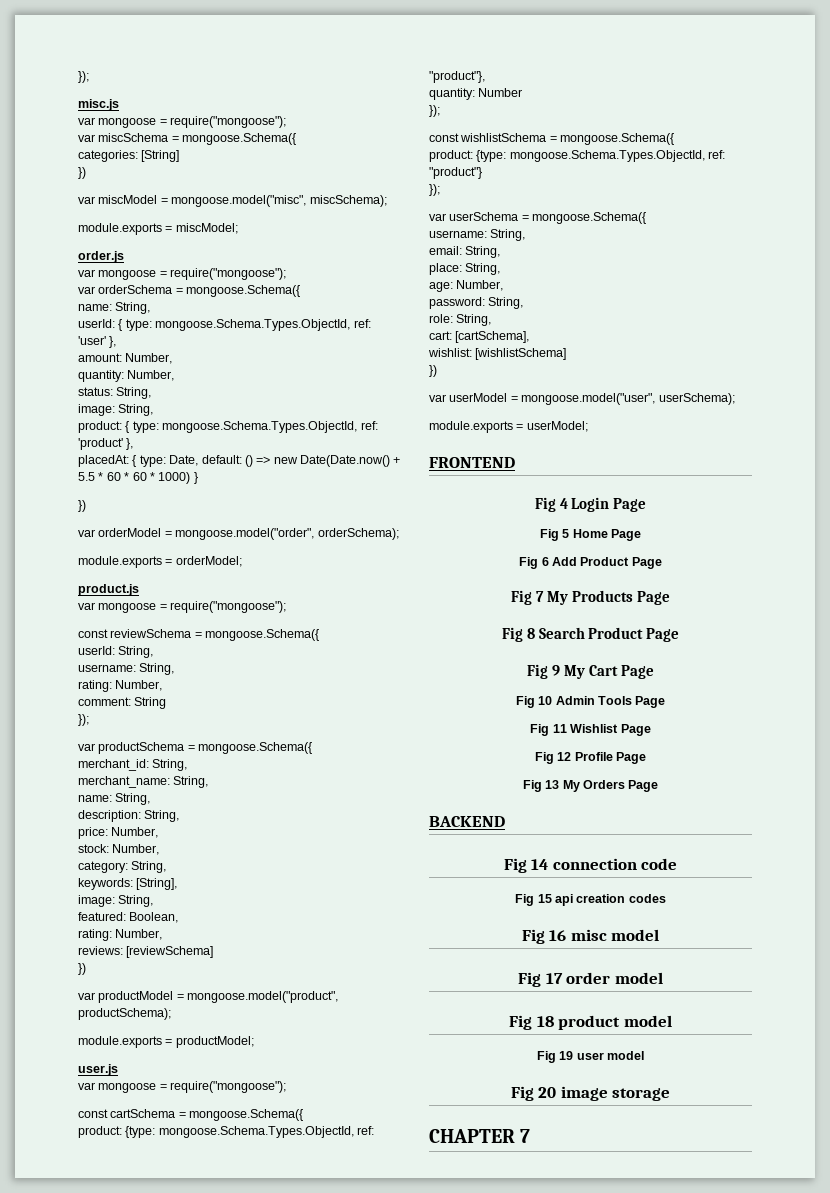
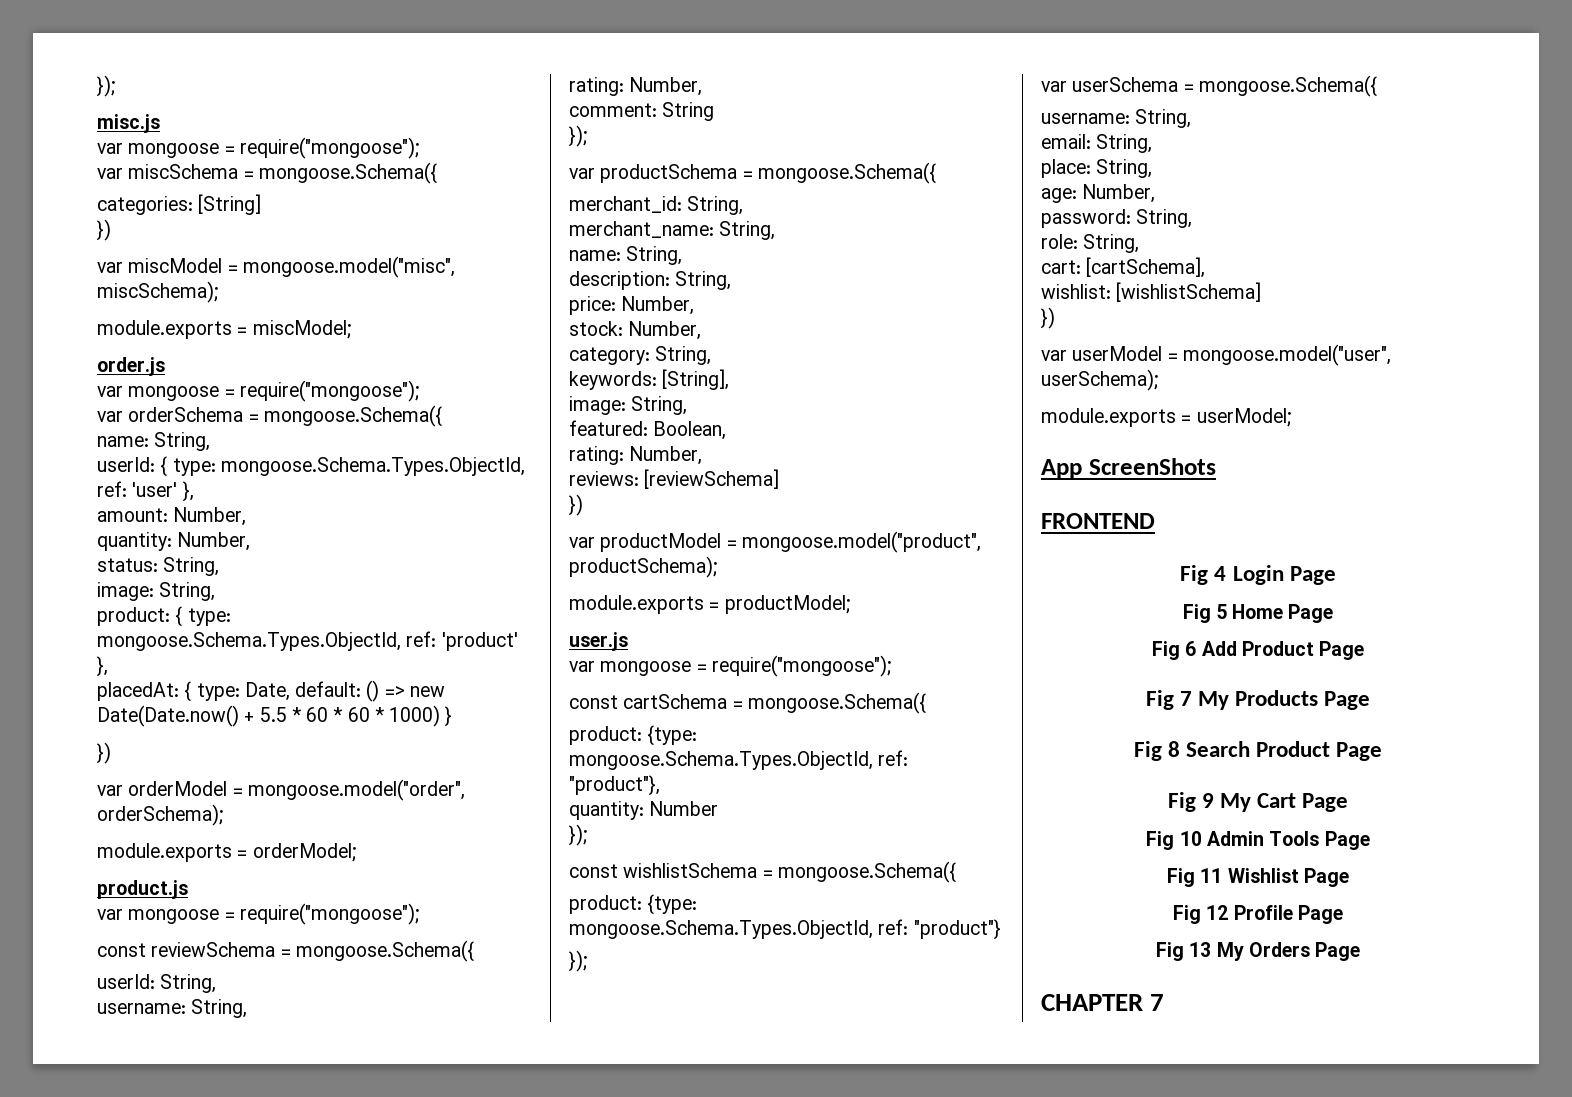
(588, 426) none -> [1041,458,1216,479] // App ScreenShots
[429,816,505,827] [503,858,678,873] [515,894,666,906] [521,929,660,944] [518,972,663,987] [509,1015,672,1030] [536,1051,645,1063] [510,1086,671,1101] // BACKEND // Fig 14 connection code // Fig 15 api creation codes // Fig 16 misc model // Fig 17 order model // Fig 18 product model // Fig 19 user model // Fig 20 image storage -> (1361, 951) none

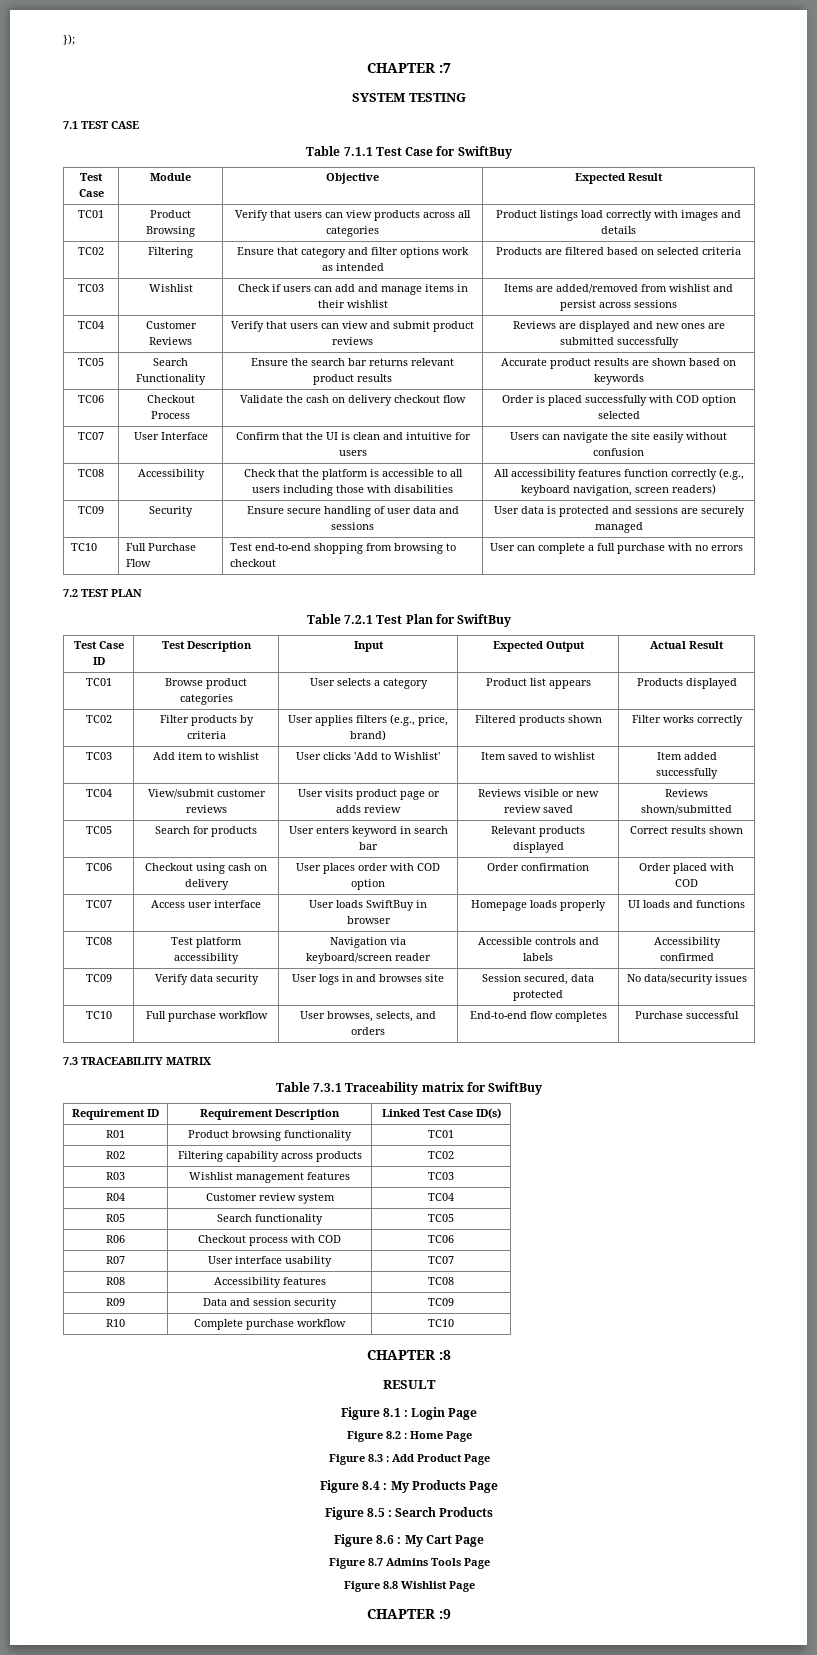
[97,75,115,97] [97,114,160,133] [97,137,419,159] [97,162,437,184] [97,194,262,215] [97,219,111,241] [97,256,455,278] [97,281,218,303] [97,320,351,339] [97,357,165,376] [97,380,419,402] [97,405,442,427] [97,432,211,451] [97,456,525,477] [97,481,194,502] [97,507,247,526] [97,532,251,551] [97,557,220,576] [97,582,216,601] [97,606,231,627] [97,631,518,651] [97,656,108,677] [97,680,445,702] [97,705,453,727] [97,742,111,764] [97,779,465,801] [97,804,223,826] [97,843,356,862] [97,880,188,899] [97,903,419,925] [97,940,474,962] [97,974,217,993] [97,999,248,1018] [569,77,703,96] [569,102,715,121] [569,125,587,147] [569,162,936,184] [569,196,744,215] [569,221,776,240] [569,246,683,265] [569,271,732,290] [569,296,695,315] [569,321,702,340] [569,346,712,365] [569,369,730,390] [569,396,688,415] [569,420,727,440] [569,446,703,465] [569,469,780,489] [569,494,583,516] [569,531,981,553] [569,556,717,578] [569,595,850,614] [569,632,628,651] [569,655,891,677] [569,692,926,714] [569,725,698,746] [569,750,909,770] [569,775,660,796] [569,801,719,820] [569,824,587,846] [569,861,956,883] [569,894,698,915] [569,919,1001,940] [569,950,587,972] [1041,75,1377,97] [1041,109,1192,128] [1041,134,1153,153] [1041,159,1153,178] [1041,184,1156,203] [1041,209,1193,228] [1041,234,1140,253] [1041,257,1206,278] [1041,282,1262,302] [1041,307,1055,329] [1041,344,1391,366] [1041,369,1158,391] [1041,408,1291,427] [1041,458,1216,479] [1041,513,1155,529] [1180,565,1227,585] }); // misc.js // var mongoose = require("mongoose"); // var miscSchema = mongoose.Schema({ // categories: [String] // }) // var miscModel = mongoose.model("misc", miscSchema); // module.exports = miscModel; // order.js // var mongoose = require("mongoose"); // var orderSchema = mongoose.Schema({ // name: String, // userId: { type: mongoose.Schema.Types.ObjectId, ref: 'user' }, // amount: Number, // quantity: Number, // status: String, // image: String, // product: { type: mongoose.Schema.Types.ObjectId, ref: 'product' }, // placedAt: { type: Date, default: () => new Date(Date.now() + 5.5 * 60 * 60 * 1000) } // }) // var orderModel = mongoose.model("order", orderSchema); // module.exports = orderModel; // product.js // var mongoose = require("mongoose"); // const reviewSchema = mongoose.Schema({ // userId: String, // username: String, // rating: Number, // comment: String // }); // var productSchema = mongoose.Schema({ // merchant_id: String, // merchant_name: String, // name: String, // description: String, // price: Number, // stock: Number, // category: String, // keywords: [String], // image: String, // featured: Boolean, // rating: Number, // reviews: [reviewSchema] // }) // var productModel = mongoose.model("product", productSchema); // module.exports = productModel; // user.js // var mongoose = require("mongoose"); // const cartSchema = mongoose.Schema({ // product: {type: mongoose.Schema.Types.ObjectId, ref: "product"}, // quantity: Number // }); // const wishlistSchema = mongoose.Schema({ // product: {type: mongoose.Schema.Types.ObjectId, ref: "product"} // }); // var userSchema = mongoose.Schema({ // username: String, // email: String, // place: String, // age: Number, // password: String, // role: String, // cart: [cartSchema], // wishlist: [wishlistSchema] // }) // var userModel = mongoose.model("user", userSchema); // module.exports = userModel; // App ScreenShots // FRONTEND // Fig 4 -> [63,34,75,45] [367,63,451,73] [352,93,466,102] [63,121,139,129] [306,146,512,159] [80,173,103,181] [78,189,104,197] [150,173,191,181] [326,173,379,184] [575,173,663,184] [78,210,104,218] [150,210,191,218] [146,226,195,237] [235,210,471,221] [326,226,379,237] [496,210,741,221] [601,226,636,234] [78,247,104,255] [148,247,193,258] [237,247,469,258] [321,263,384,271] [496,247,741,255] [78,284,104,292] [148,284,193,292] [237,284,468,295] [317,300,388,308] [504,284,733,294] [560,300,677,311] [78,321,104,329] [145,321,197,329] [149,337,192,345] [231,321,474,332] [332,337,373,345] [512,321,725,332] [559,337,679,348] [78,358,104,366] [153,358,188,366] [136,374,206,385] [251,358,454,366] [313,374,392,385] [501,358,736,369] [593,374,644,385] [78,395,104,403] [146,395,195,403] [151,411,190,419] [240,395,466,406] [501,395,736,406] [597,411,640,419] [78,432,104,440] [133,432,208,440] [235,432,471,440] [338,450,367,456] [510,432,727,443] [593,448,644,456] [78,469,104,477] [137,469,205,480] [243,469,463,480] [252,485,453,496] [493,468,744,480] [521,484,716,496] [78,506,104,514] [149,506,193,517] [246,506,459,517] [331,522,374,530] [493,506,745,517] [594,522,643,533] [71,543,98,551] [126,543,197,551] [126,559,152,567] [230,543,457,554] [230,559,277,567] [490,543,744,554] [63,589,142,597] [306,614,512,627] [73,641,124,649] [92,657,105,665] [161,641,252,652] [353,641,384,652] [492,641,585,652] [650,641,724,649] [85,678,112,686] [165,678,247,689] [179,694,233,705] [309,678,428,689] [485,678,591,689] [636,678,737,689] [85,715,112,723] [159,715,254,726] [186,731,226,739] [288,714,448,726] [350,730,386,741] [474,715,602,726] [631,715,743,726] [85,752,112,760] [153,752,259,760] [296,752,440,760] [481,752,595,760] [656,752,717,760] [656,768,718,779] [85,789,112,797] [147,789,266,799] [185,805,227,813] [297,789,440,800] [336,805,401,813] [478,789,599,797] [503,805,573,813] [665,789,708,797] [641,805,732,815] [85,826,112,834] [155,826,257,837] [288,826,448,837] [359,842,378,850] [491,826,585,837] [512,842,564,853] [630,826,743,834] [85,863,112,871] [145,863,267,874] [184,879,229,890] [296,863,440,874] [351,879,385,890] [487,863,589,871] [639,863,734,874] [675,879,698,887] [85,900,112,908] [151,900,261,908] [309,900,427,911] [346,916,391,924] [471,900,606,911] [628,900,745,908] [85,937,112,945] [171,937,242,948] [174,953,239,964] [330,937,406,948] [306,953,431,964] [477,937,599,945] [523,953,553,961] [653,937,721,948] [659,953,714,961] [85,974,112,982] [154,974,259,985] [292,974,444,985] [482,974,594,985] [513,990,563,1001] [626,974,747,985] [85,1011,112,1019] [145,1011,268,1022] [300,1011,436,1022] [351,1027,385,1035] [469,1011,607,1022] [635,1011,739,1019] [63,1057,211,1065] [275,1082,543,1095] [72,1109,159,1120] [200,1109,340,1120] [381,1108,501,1119] [106,1130,125,1138] [188,1130,352,1141] [428,1130,454,1138] [106,1151,125,1159] [177,1151,362,1162] [428,1151,454,1159] [106,1172,125,1180] [189,1172,350,1183] [428,1172,454,1180] [106,1193,125,1201] [205,1193,335,1204] [428,1193,454,1201] [106,1214,125,1222] [217,1214,323,1225] [428,1214,454,1222] [106,1235,125,1243] [198,1235,341,1246] [428,1235,454,1243] [106,1256,125,1264] [208,1256,332,1267] [428,1256,454,1264] [106,1277,125,1285] [213,1277,326,1288] [428,1277,454,1285] [106,1298,125,1306] [203,1298,337,1309] [428,1298,454,1306] [106,1319,125,1327] [194,1319,346,1330] [428,1319,454,1327] [367,1350,451,1360] [383,1380,436,1389] [340,1407,408,1420] }); // CHAPTER :7 // SYSTEM TESTING // 7.1 TEST CASE // Table 7.1.1 Test Case for SwiftBuy // Test Case | Module | Objective | Expected Result // TC01 | Product Browsing | Verify that users can view products across all categories | Product listings load correctly with images and details // TC02 | Filtering | Ensure that category and filter options work as intended | Products are filtered based on selected criteria // TC03 | Wishlist | Check if users can add and manage items in their wishlist | Items are added/removed from wishlist and persist across sessions // TC04 | Customer Reviews | Verify that users can view and submit product reviews | Reviews are displayed and new ones are submitted successfully // TC05 | Search Functionality | Ensure the search bar returns relevant product results | Accurate product results are shown based on keywords // TC06 | Checkout Process | Validate the cash on delivery checkout flow | Order is placed successfully with COD option selected // TC07 | User Interface | Confirm that the UI is clean and intuitive for users | Users can navigate the site easily without confusion // TC08 | Accessibility | Check that the platform is accessible to all users including those with disabilities | All accessibility features function correctly (e.g., keyboard navigation, screen readers) // TC09 | Security | Ensure secure handling of user data and sessions | User data is protected and sessions are securely managed // TC10 | Full Purchase Flow | Test end-to-end shopping from browsing to checkout | User can complete a full purchase with no errors // 7.2 TEST PLAN // Table 7.2.1 Test Plan for SwiftBuy // Test Case ID | Test Description | Input | Expected Output | Actual Result // TC01 | Browse product categories | User selects a category | Product list appears | Products displayed // TC02 | Filter products by criteria | User applies filters (e.g., price, brand) | Filtered products shown | Filter works correctly // TC03 | Add item to wishlist | User clicks 'Add to Wishlist' | Item saved to wishlist | Item added successfully // TC04 | View/submit customer reviews | User visits product page or adds review | Reviews visible or new review saved | Reviews shown/submitted // TC05 | Search for products | User enters keyword in search bar | Relevant products displayed | Correct results shown // TC06 | Checkout using cash on delivery | User places order with COD option | Order confirmation | Order placed with COD // TC07 | Access user interface | User loads SwiftBuy in browser | Homepage loads properly | UI loads and functions // TC08 | Test platform accessibility | Navigation via keyboard/screen reader | Accessible controls and labels | Accessibility confirmed // TC09 | Verify data security | User logs in and browses site | Session secured, data protected | No data/security issues // TC10 | Full purchase workflow | User browses, selects, and orders | End-to-end flow completes | Purchase successful // 7.3 TRACEABILITY MATRIX // Table 7.3.1 Traceability matrix for SwiftBuy // Requirement ID | Requirement Description | Linked Test Case ID(s) // R01 | Product browsing functionality | TC01 // R02 | Filtering capability across products | TC02 // R03 | Wishlist management features | TC03 // R04 | Customer review system | TC04 // R05 | Search functionality | TC05 // R06 | Checkout process with COD | TC06 // R07 | User interface usability | TC07 // R08 | Accessibility features | TC08 // R09 | Data and session security | TC09 // R10 | Complete purchase workflow | TC10 // CHAPTER :8 // RESULT // Figure 8.1 :
[1182,604,1227,623] Fig 5 -> [346,1431,407,1442] Figure 8.2 :
[1151,641,1197,660] Fig 6 -> [328,1454,389,1465] Figure 8.3 :
[1145,690,1192,710] Fig 7 -> [319,1480,388,1493] Figure 8.4 :
[1133,741,1383,761] [1167,792,1214,812] Fig 8 Search Product Page // Fig 9 -> [324,1507,494,1520] [333,1534,402,1547] Figure 8.5 : Search Products // Figure 8.6 :
[1146,831,1264,850] Fig 10 Admin -> [328,1558,428,1569] Figure 8.7 Admins
[1167,868,1223,887] Fig 11 -> [343,1581,398,1592] Figure 8.8
[1173,905,1343,924] [1155,942,1361,961] [1041,994,1165,1011] // Fig 12 Profile Page // Fig 13 My Orders Page // CHAPTER 7 -> [367,1609,451,1619] // CHAPTER :9

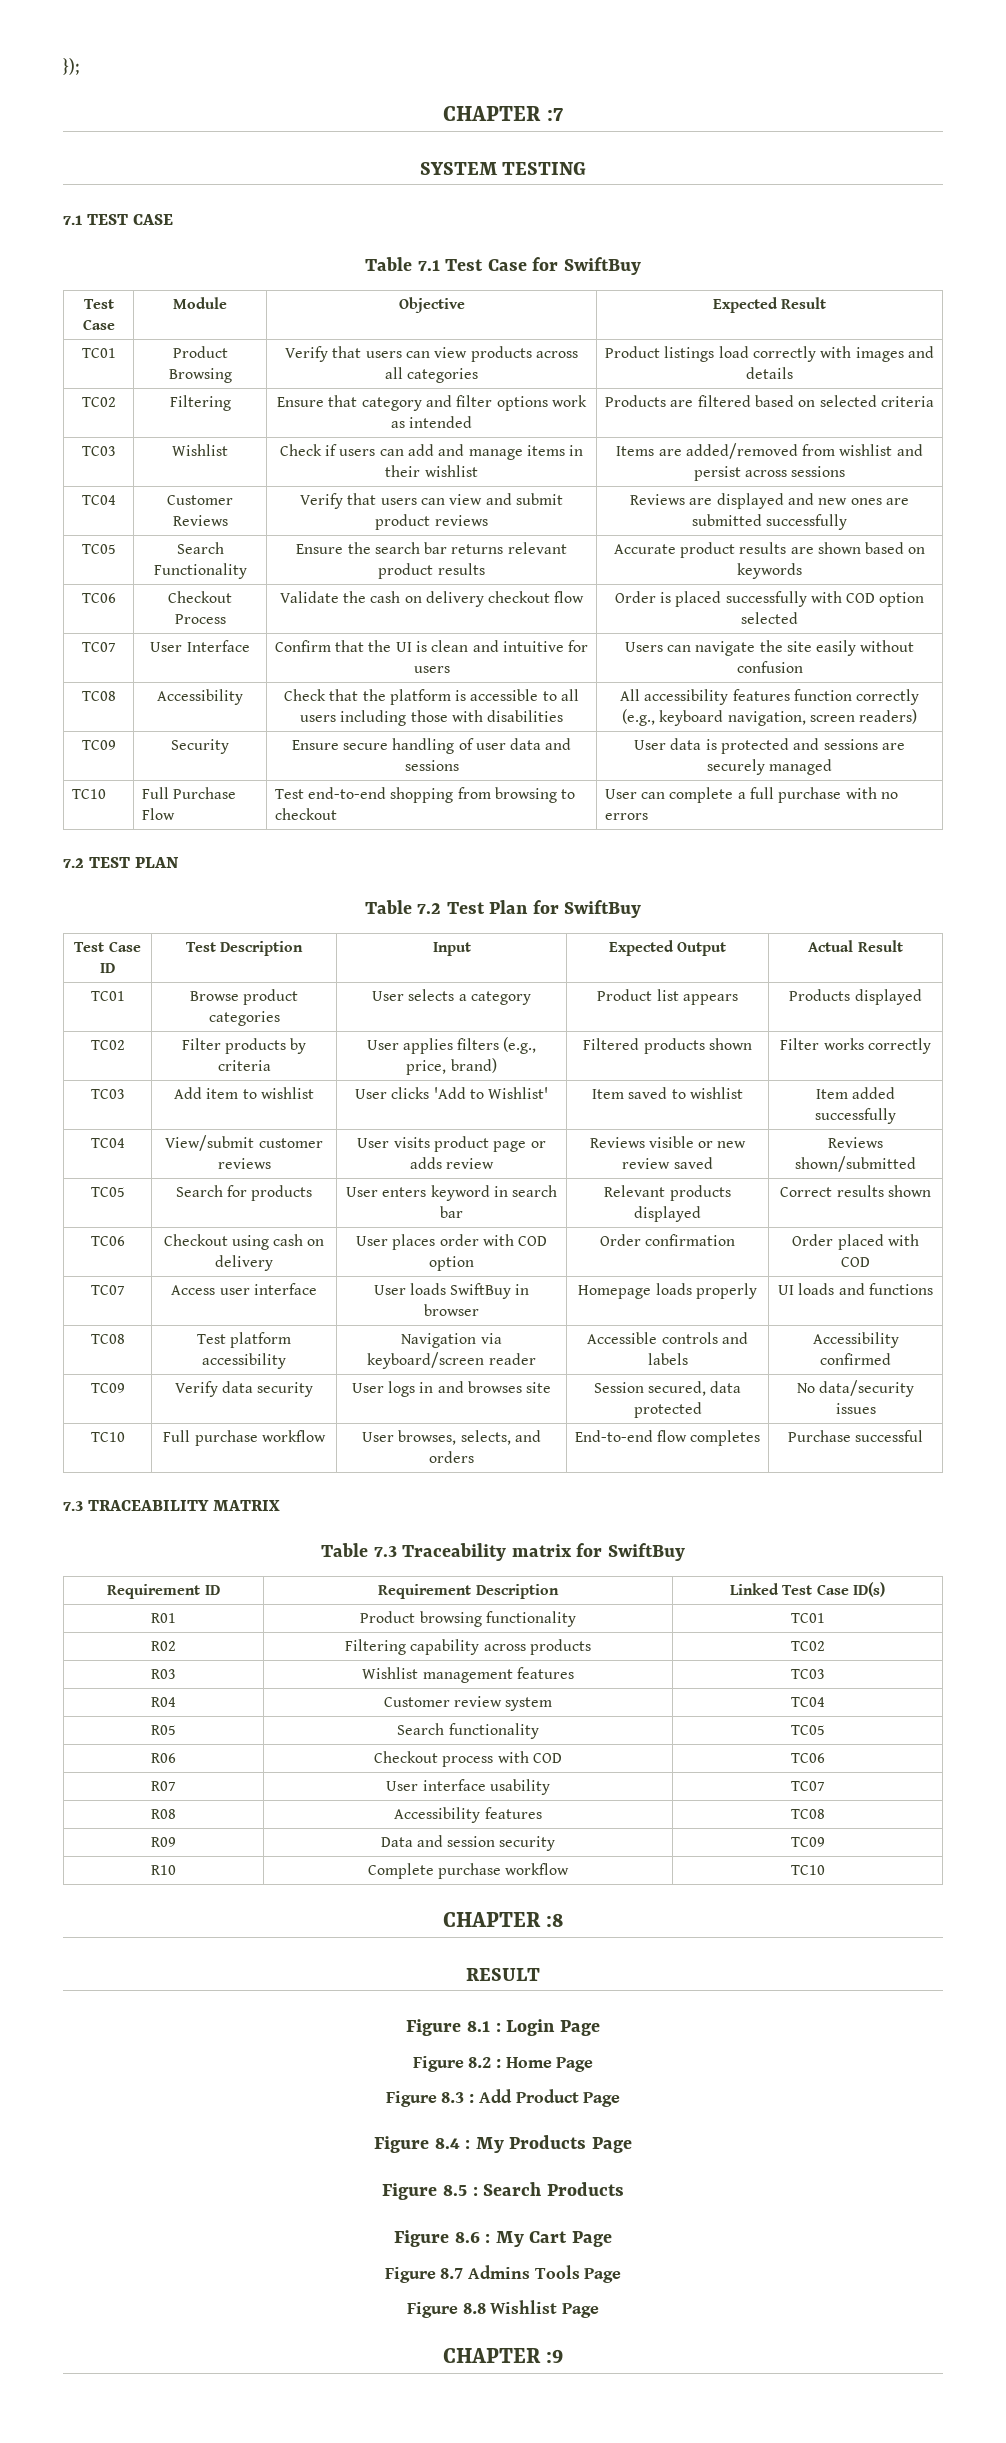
[343,147,373,156] 7.1.1 -> [417,260,440,271] 7.1
[344,615,374,624] 7.2.1 -> [417,903,442,914] 7.2
[313,1083,343,1092] 7.3.1 -> [373,1546,397,1557] 7.3

